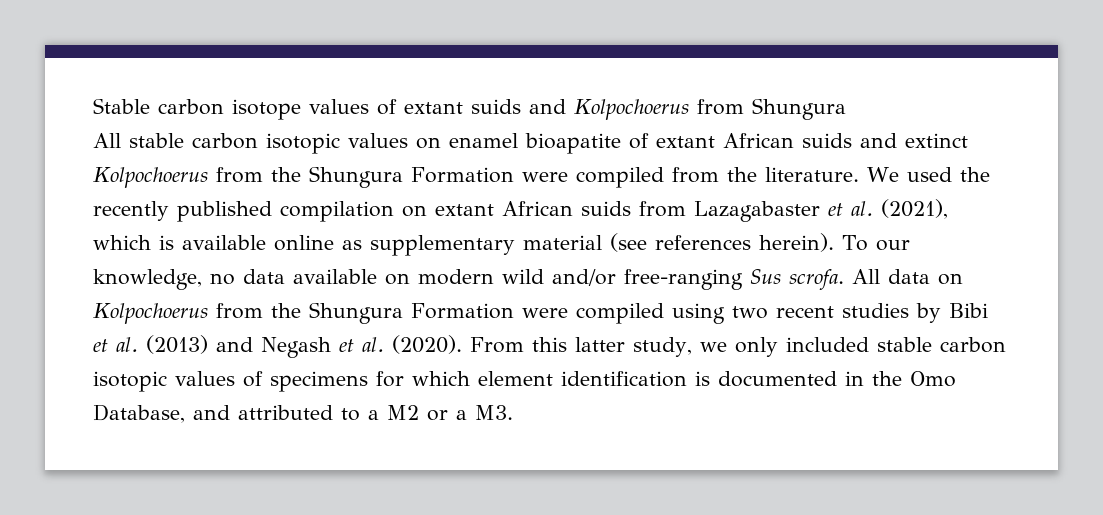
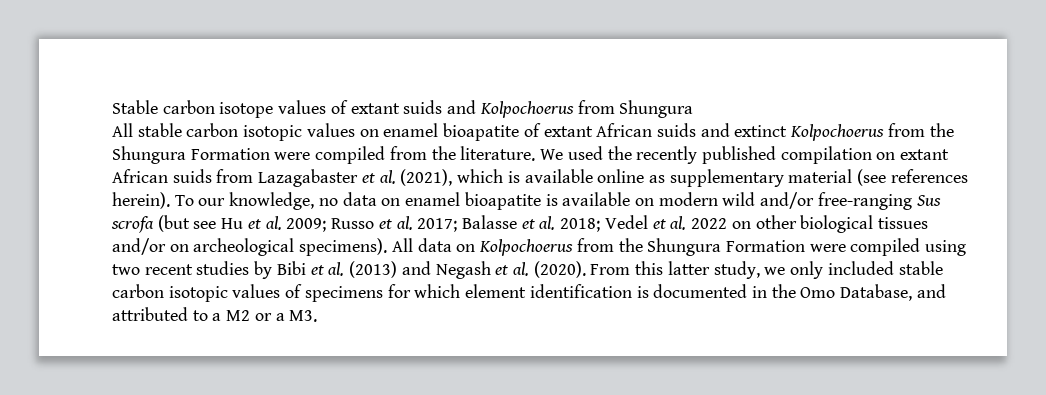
(285, 276) none -> [381,192,558,210] on enamel bioapatite is
[789,269,844,290] scrofa. -> [111,215,928,233] [112,238,388,256] scrofa (but see Hu et al. 2009; Russo et al. 2017; Balasse et al. 2018; Vedel et al. 2022 on other biological tissues and/or on archeological specimens).

